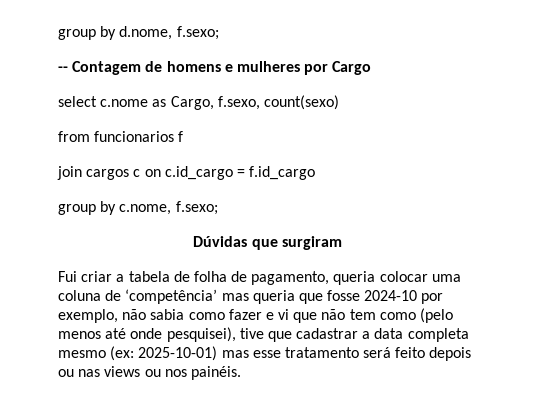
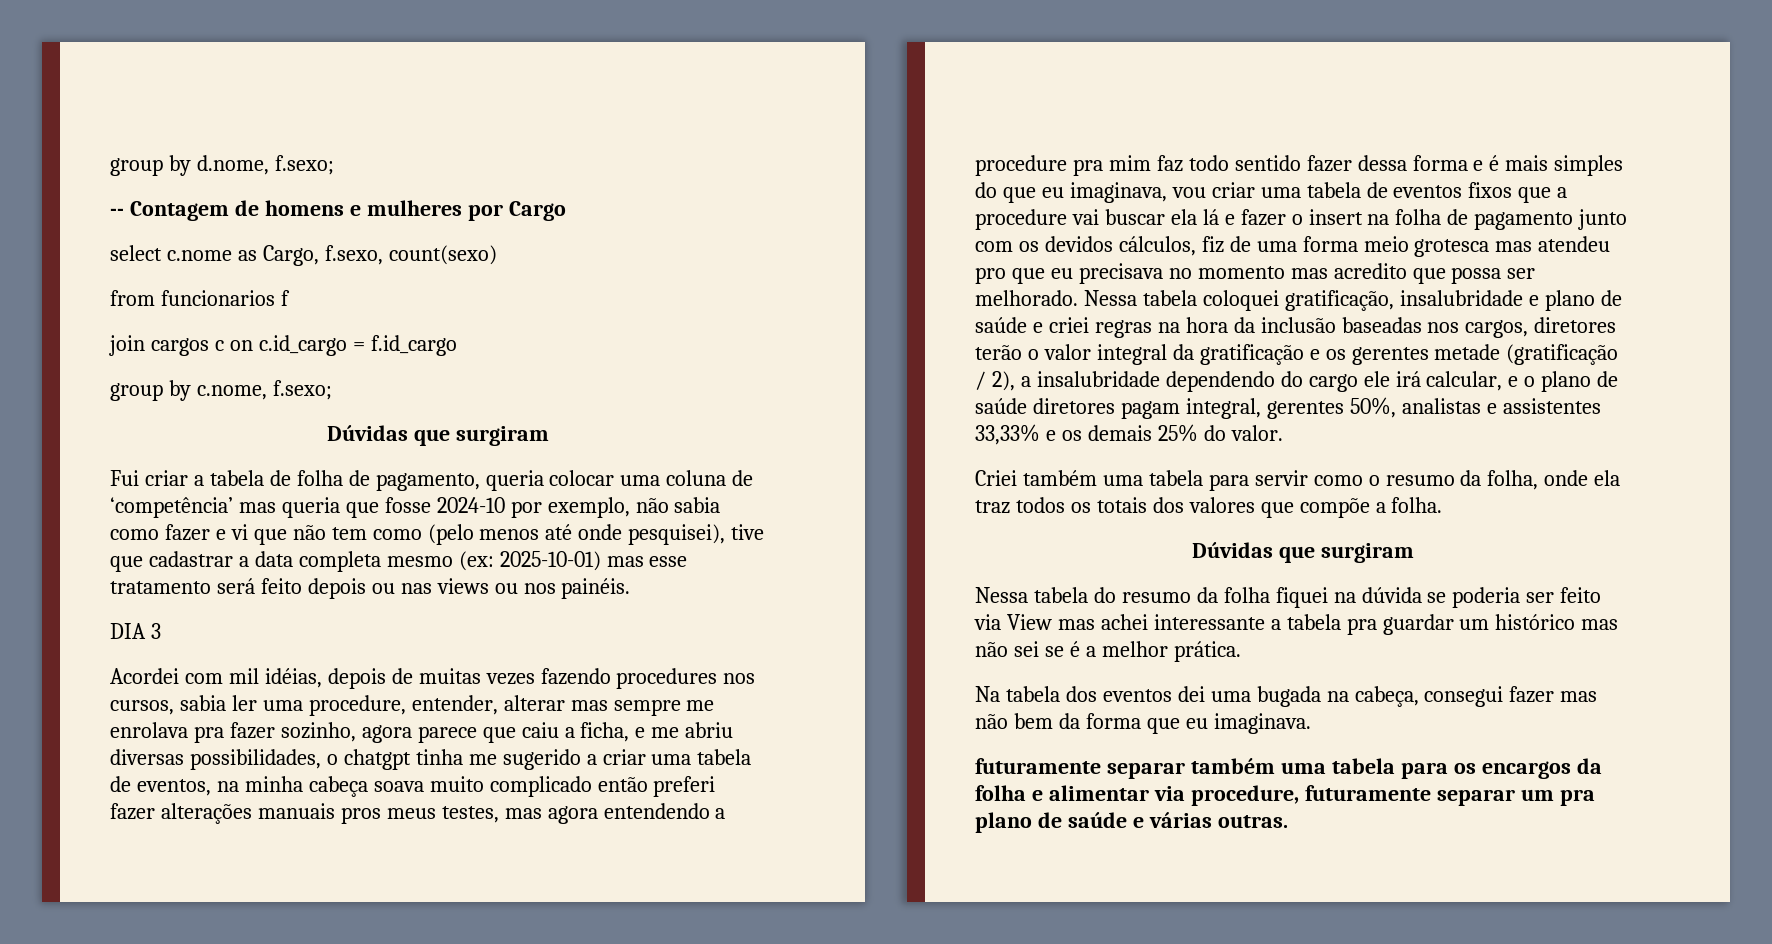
(241, 373) none -> [110,623,161,639] [110,668,756,689] [110,695,715,716] [110,722,734,743] [110,749,752,770] [110,776,716,797] [110,803,726,824] [975,155,1624,176] [975,182,1568,203] [975,209,1628,230] [975,236,1611,257] [975,263,1536,284] [975,290,1622,311] [975,317,1617,338] [975,344,1619,365] [975,371,1619,392] [975,397,1601,419] [975,424,1283,445] [975,470,1621,491] [975,497,1443,518] [1192,542,1414,563] [975,587,1602,608] [974,614,1619,635] [975,641,1241,662] [975,686,1598,707] [975,713,1311,734] [975,758,1602,779] [975,785,1595,806] [975,812,1288,833] // DIA 3 // Acordei com mil idéias, depois de muitas vezes fazendo procedures nos cursos, sabia ler uma procedure, entender, alterar mas sempre me enrolava pra fazer sozinho, agora parece que caiu a ficha, e me abriu diversas possibilidades, o chatgpt tinha me sugerido a criar uma tabela de eventos, na minha cabeça soava muito complicado então preferi fazer alterações manuais pros meus testes, mas agora entendendo a procedure pra mim faz todo sentido fazer dessa forma e é mais simples do que eu imaginava, vou criar uma tabela de eventos fixos que a procedure vai buscar ela lá e fazer o insert na folha de pagamento junto com os devidos cálculos, fiz de uma forma meio grotesca mas atendeu pro que eu precisava no momento mas acredito que possa ser melhorado. Nessa tabela coloquei gratificação, insalubridade e plano de saúde e criei regras na hora da inclusão baseadas nos cargos, diretores terão o valor integral da gratificação e os gerentes metade (gratificação / 2), a insalubridade dependendo do cargo ele irá calcular, e o plano de saúde diretores pagam integral, gerentes 50%, analistas e assistentes 33,33% e os demais 25% do valor. // Criei também uma tabela para servir como o resumo da folha, onde ela traz todos os totais dos valores que compõe a folha. // Dúvidas que surgiram // Nessa tabela do resumo da folha fiquei na dúvida se poderia ser feito via View mas achei interessante a tabela pra guardar um histórico mas não sei se é a melhor prática. // Na tabela dos eventos dei uma bugada na cabeça, consegui fazer mas não bem da forma que eu imaginava. // futuramente separar também uma tabela para os encargos da folha e alimentar via procedure, futuramente separar um pra plano de saúde e várias outras.

